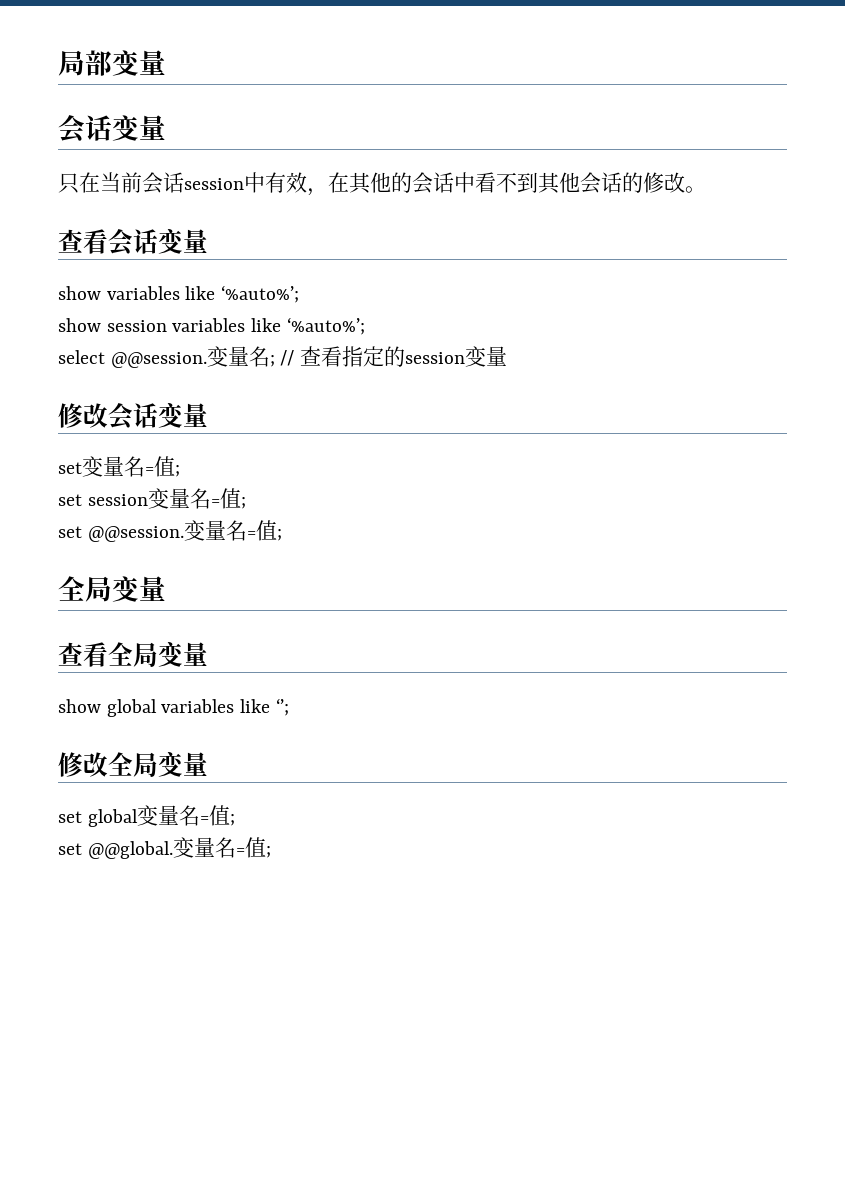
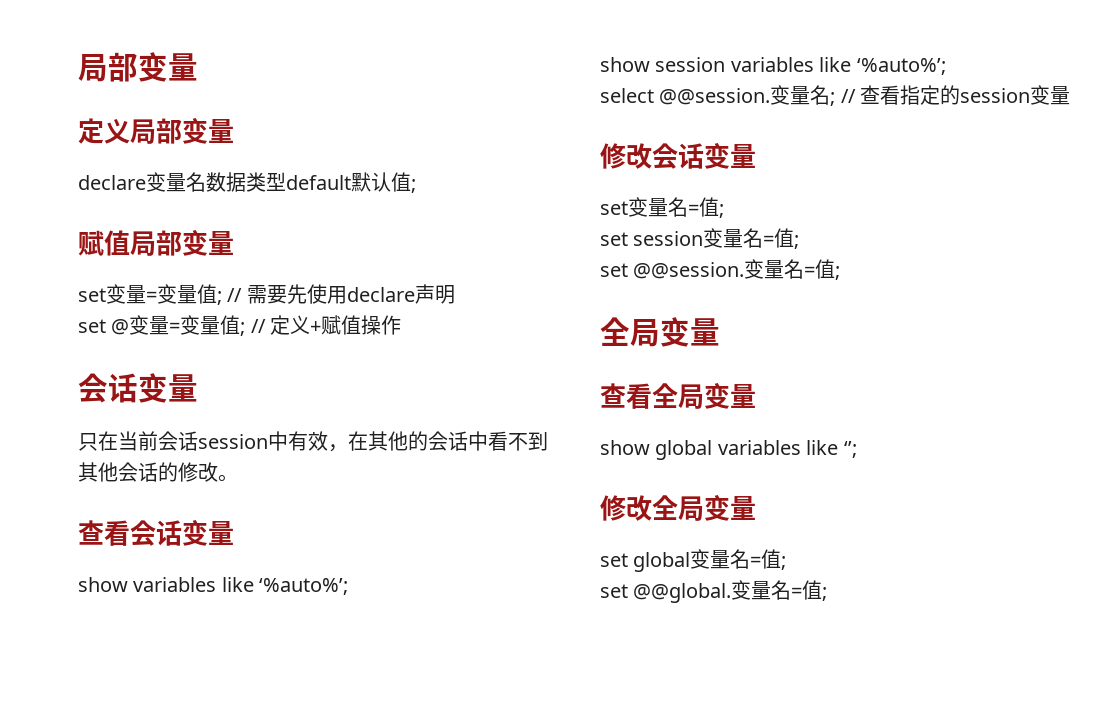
[58,50,166,76] 局部变量 -> [78,52,198,82] [78,118,234,144] [78,172,416,193] [78,230,234,256] [78,284,455,305] [78,315,402,336] 局部变量 // 定义局部变量 // declare变量名数据类型default默认值; // 赋值局部变量 // set变量=变量值; // 需要先使用declare声明 // set @变量=变量值; // 定义+赋值操作

